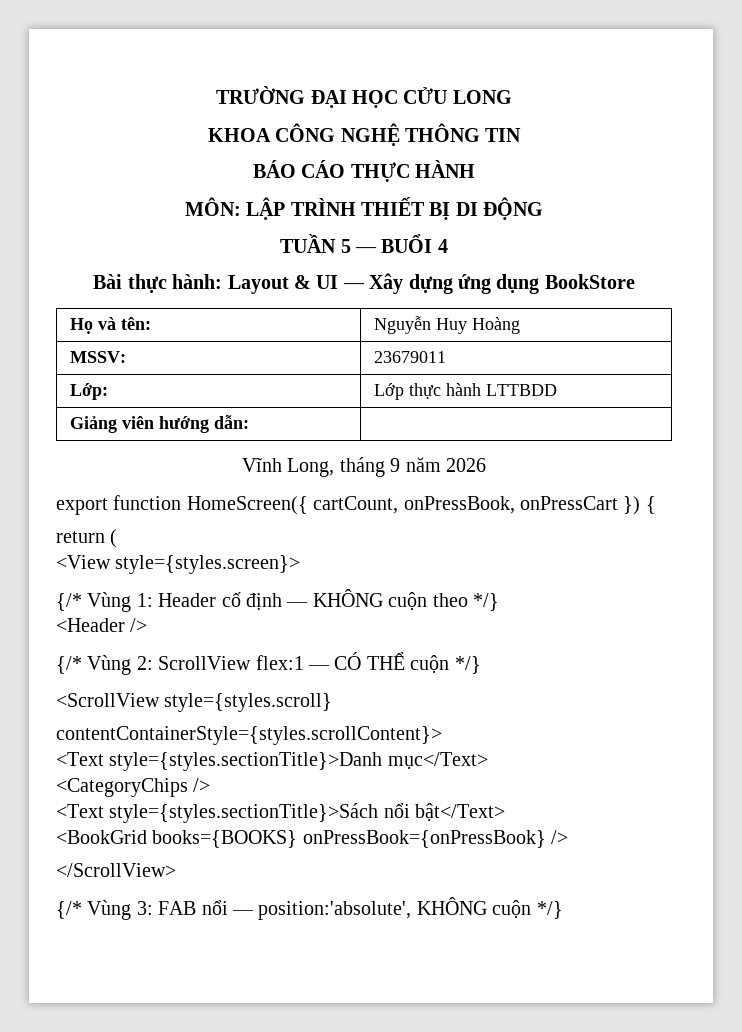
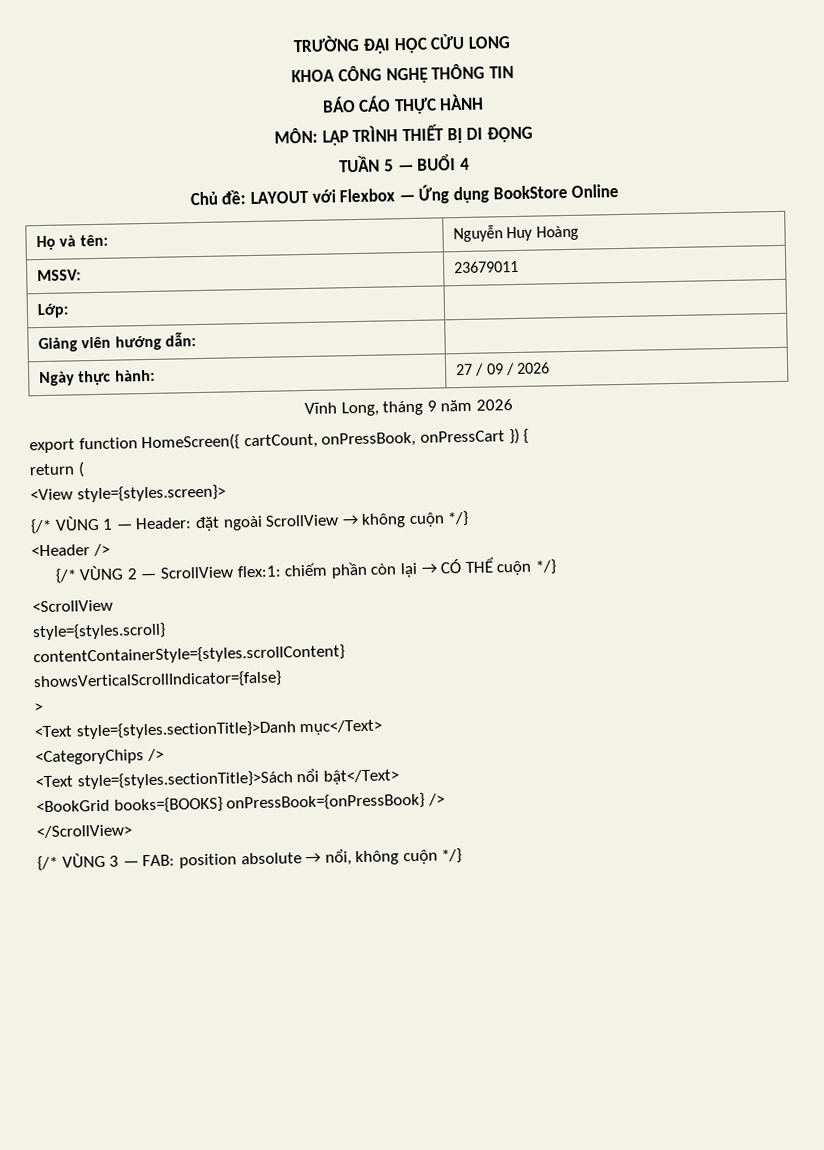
[93,273,491,294] Bài thực hành: Layout & UI — Xây dựng ứng -> [189,184,450,206] Chủ đề: LAYOUT với Flexbox — Ứng
(635, 281) none -> [571,183,620,198] Online
[373,383,557,400] Lớp thực hành LTTBDD -> (70, 311) none
(249, 421) none -> [39,369,155,387] [455,362,550,376] // Ngày thực hành: | 27 / 09 / 2026
[87,589,499,612] [56,618,148,632] [56,655,330,675] Vùng 1: Header cố định — KHÔNG cuộn theo */} // <Header /> // {/* Vùng 2: ScrollView flex:1 — -> [54,510,470,532] [31,543,110,557] [54,561,437,584] VÙNG 1 — Header: đặt ngoài ScrollView → không cuộn */} // <Header /> // {/* VÙNG 2 — ScrollView flex:1: chiếm phần còn lại →
(160, 700) none -> (113, 606) //
[56,726,442,745] contentContainerStyle={styles.scrollContent}> -> [33,644,345,666] [33,670,282,691] [34,703,43,713] contentContainerStyle={styles.scrollContent} // showsVerticalScrollIndicator={false} // >
[87,897,487,920] Vùng 3: FAB nổi — position:'absolute', KHÔNG -> [61,849,400,869] VÙNG 3 — FAB: position absolute → nổi, không

